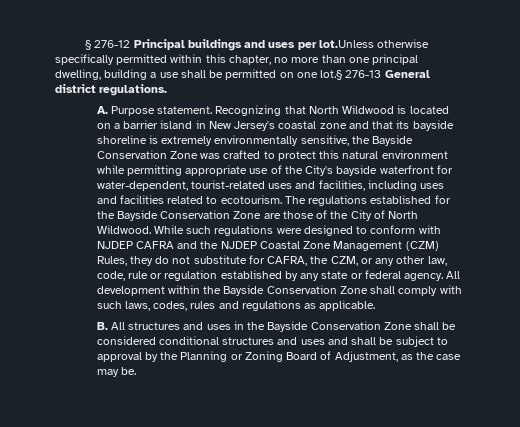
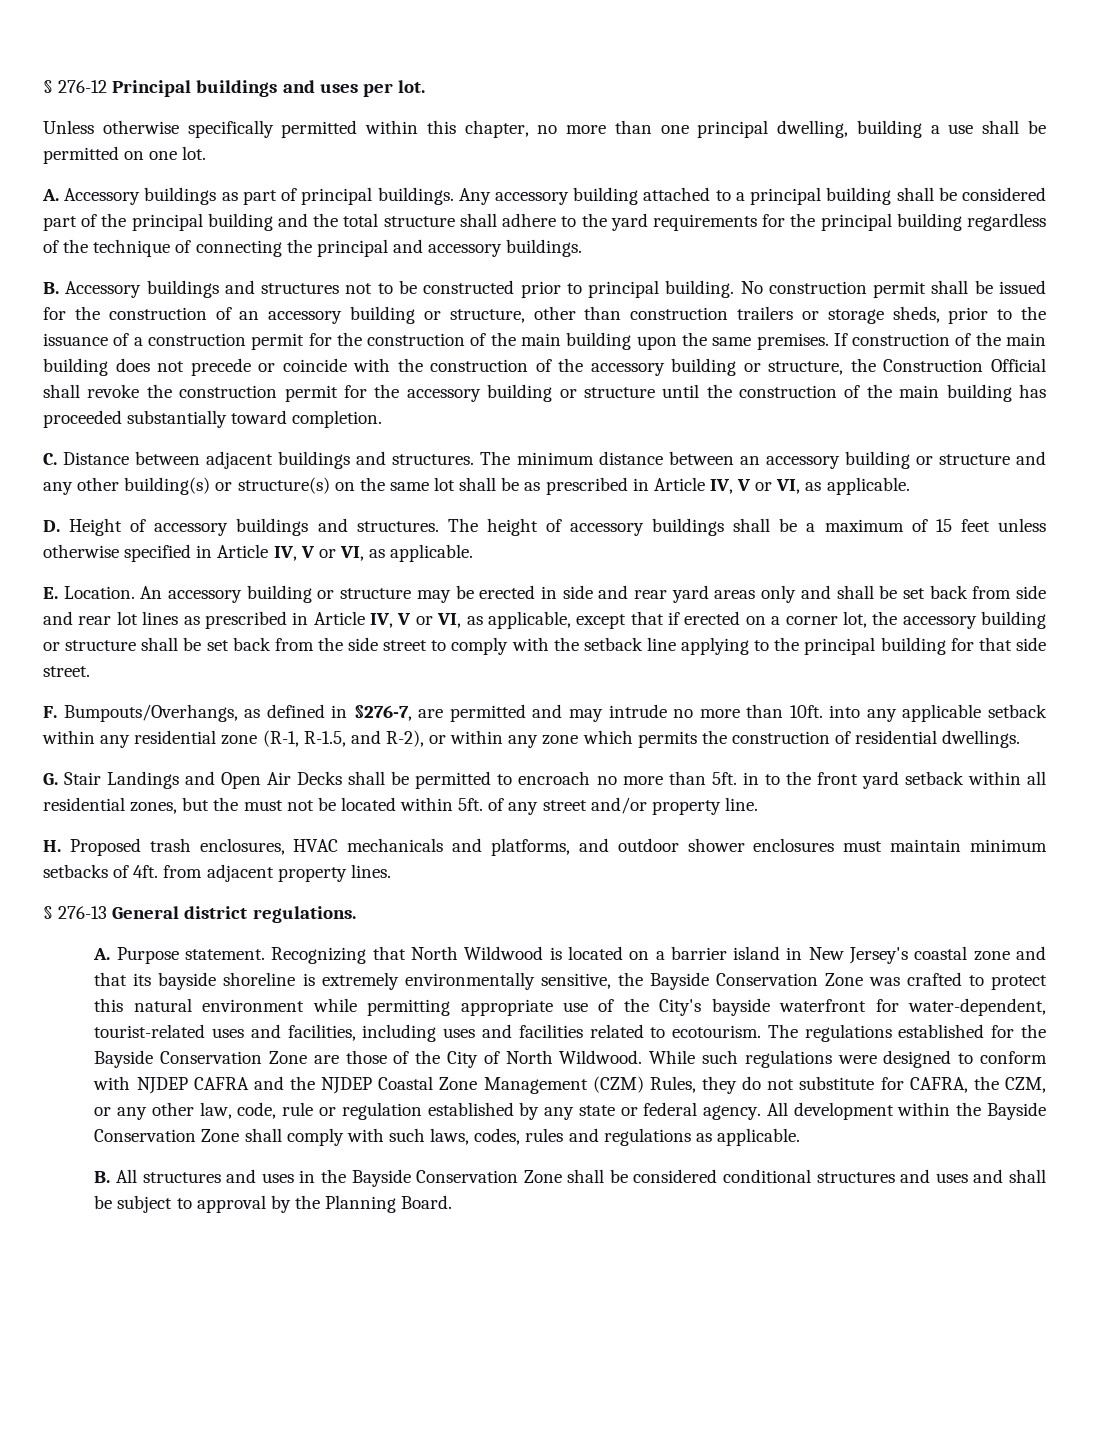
[318,40,374,48] lot.Unless -> [397,80,425,93] [43,120,94,134] lot. // Unless
[320,70,343,80] lot.§ -> [182,146,207,160] [42,187,1046,205] [43,213,1046,231] [43,239,583,257] [43,280,1047,298] [43,306,1047,324] [43,332,1046,350] [43,358,1046,376] [43,384,1047,402] [43,410,383,428] [43,451,1046,469] [43,477,910,495] [43,518,1046,536] [43,544,474,562] [43,585,1046,603] [43,611,1046,629] [43,637,1047,655] [43,666,90,677] [43,704,1047,722] [42,730,1021,748] [43,771,1047,789] [43,797,758,815] [43,838,1048,856] [43,864,391,882] [43,906,53,919] lot. // A. Accessory buildings as part of principal buildings. Any accessory building attached to a principal building shall be considered part of the principal building and the total structure shall adhere to the yard requirements for the principal building regardless of the technique of connecting the principal and accessory buildings. // B. Accessory buildings and structures not to be constructed prior to principal building. No construction permit shall be issued for the construction of an accessory building or structure, other than construction trailers or storage sheds, prior to the issuance of a construction permit for the construction of the main building upon the same premises. If construction of the main building does not precede or coincide with the construction of the accessory building or structure, the Construction Official shall revoke the construction permit for the accessory building or structure until the construction of the main building has proceeded substantially toward completion. // C. Distance between adjacent buildings and structures. The minimum distance between an accessory building or structure and any other building(s) or structure(s) on the same lot shall be as prescribed in Article IV, V or VI, as applicable. // D. Height of accessory buildings and structures. The height of accessory buildings shall be a maximum of 15 feet unless otherwise specified in Article IV, V or VI, as applicable. // E. Location. An accessory building or structure may be erected in side and rear yard areas only and shall be set back from side and rear lot lines as prescribed in Article IV, V or VI, as applicable, except that if erected on a corner lot, the accessory building or structure shall be set back from the side street to comply with the setback line applying to the principal building for that side street. // F. Bumpouts/Overhangs, as defined in §276-7, are permitted and may intrude no more than 10ft. into any applicable setback within any residential zone (R-1, R-1.5, and R-2), or within any zone which permits the construction of residential dwellings. // G. Stair Landings and Open Air Decks shall be permitted to encroach no more than 5ft. in to the front yard setback within all residential zones, but the must not be located within 5ft. of any street and/or property line. // H. Proposed trash enclosures, HVAC mechanicals and platforms, and outdoor shower enclosures must maintain minimum setbacks of 4ft. from adjacent property lines. // §
[230,351,462,362] [96,367,136,377] or Zoning Board of Adjustment, as the case may be. -> [401,1195,453,1209] Board.

